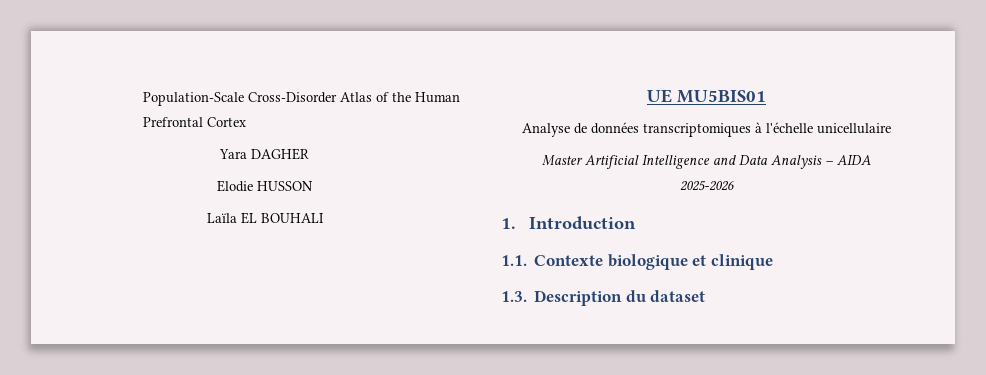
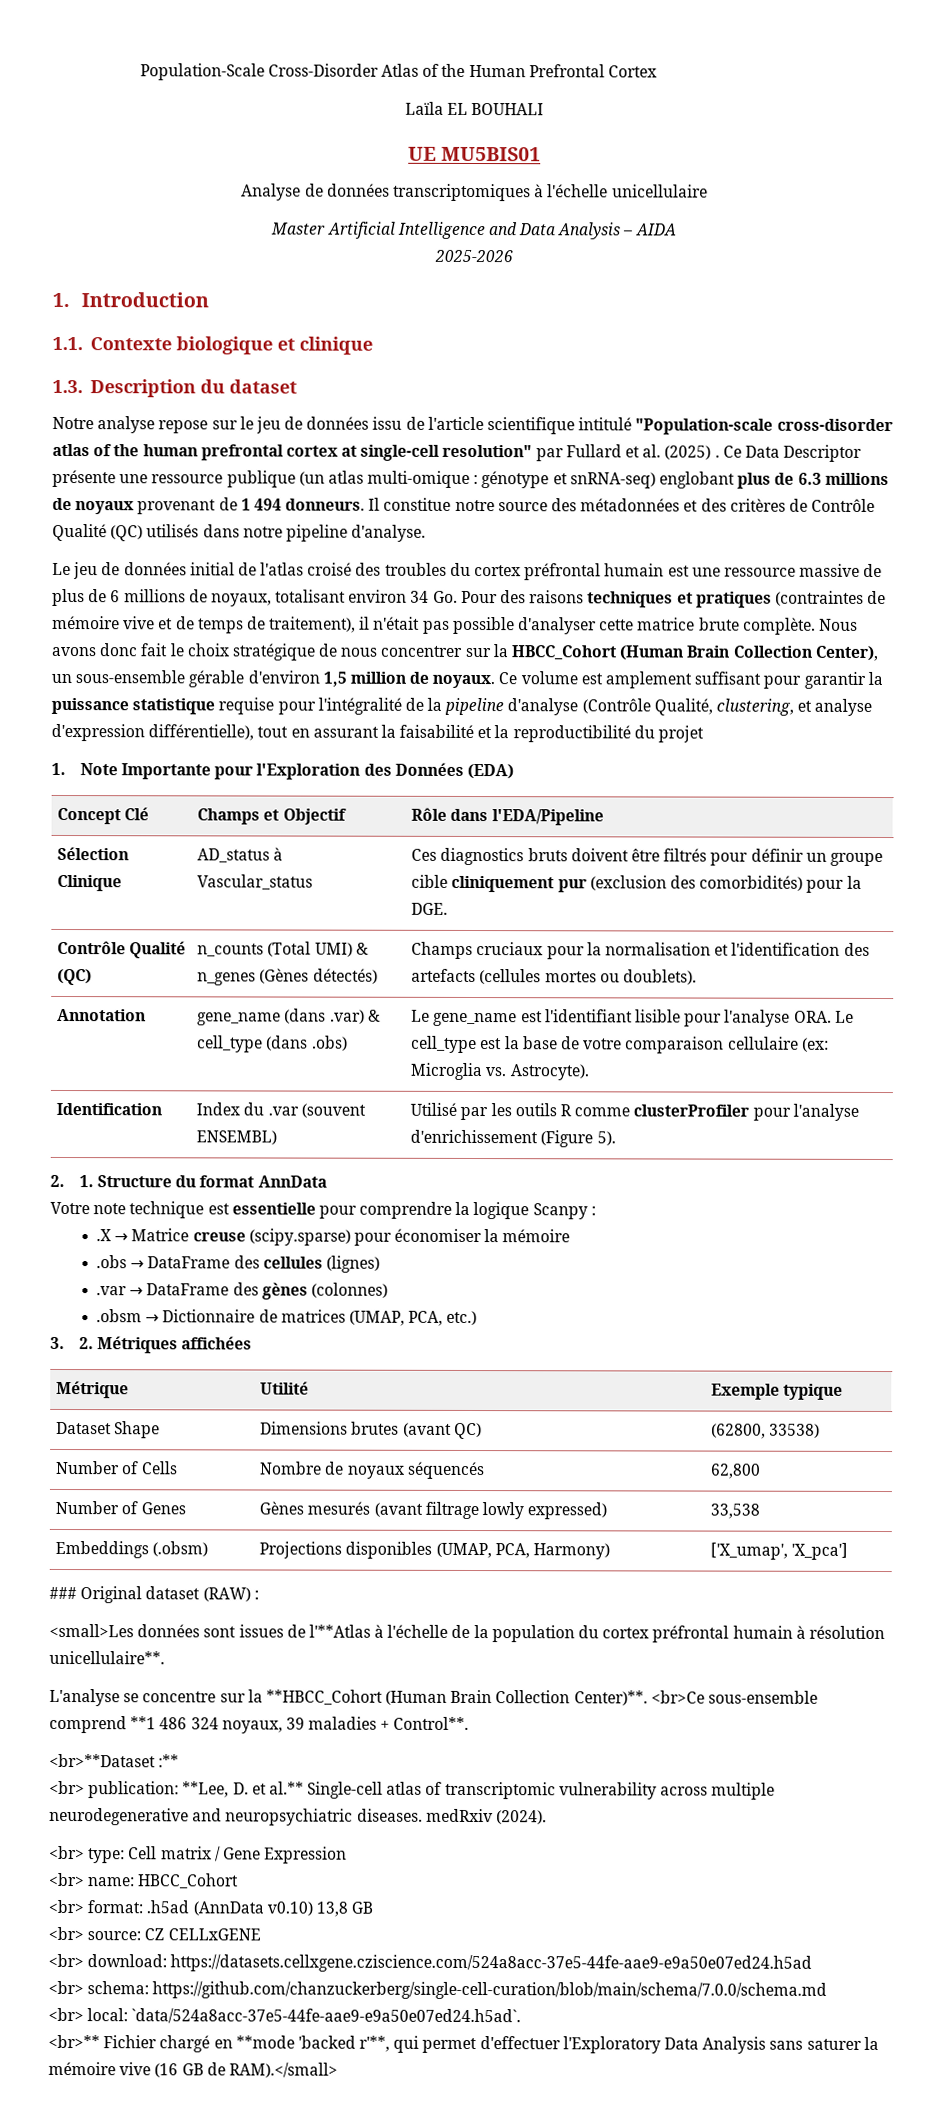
[219,148,309,160] [217,180,313,192] // Yara DAGHER // Elodie HUSSON -> (657, 71) none
(706, 296) none -> [52,416,893,435] [52,443,863,462] [52,469,889,489] [52,497,876,515] [52,523,427,542] [52,562,883,581] [52,588,887,608] [52,615,858,635] [51,643,879,661] [51,670,883,689] [51,697,873,716] [51,723,705,743] [51,762,515,780] [57,807,150,825] [197,808,347,825] [411,807,604,826] [57,846,130,861] [57,874,123,892] [197,847,284,863] [197,874,314,890] [411,847,883,867] [411,874,862,893] [411,902,449,915] [57,940,187,959] [57,968,93,986] [197,941,369,957] [197,968,378,986] [411,941,870,960] [411,968,698,985] [57,1008,147,1022] [197,1008,381,1026] [197,1035,348,1053] [411,1009,854,1027] [411,1035,829,1054] [410,1062,589,1081] [56,1102,163,1116] [196,1102,366,1118] [196,1130,278,1145] [410,1102,859,1121] [410,1129,616,1148] [50,1174,327,1188] [50,1201,596,1220] [95,1228,571,1246] [95,1255,380,1273] [95,1282,388,1300] [95,1309,478,1326] [50,1336,253,1354] [56,1380,130,1399] [260,1381,310,1395] [711,1383,844,1400] [56,1421,161,1439] [260,1421,482,1440] [711,1423,821,1439] [55,1460,178,1475] [259,1461,485,1480] [710,1463,762,1479] [55,1500,186,1515] [259,1501,608,1520] [710,1503,761,1519] [55,1540,209,1559] [259,1541,611,1560] [710,1542,849,1560] [49,1586,259,1604] [49,1623,885,1643] [49,1650,165,1665] [49,1688,819,1707] [49,1715,470,1734] [49,1753,180,1768] [49,1780,776,1800] [49,1807,547,1826] [49,1845,348,1864] [48,1872,240,1889] [48,1899,374,1917] [48,1926,261,1941] [48,1953,813,1973] [48,1980,828,2000] [48,2007,522,2025] [48,2034,879,2054] [48,2061,338,2078] // Notre analyse repose sur le jeu de données issu de l'article scientifique intitulé "Population-scale cross-disorder atlas of the human prefrontal cortex at single-cell resolution" par Fullard et al. (2025) . Ce Data Descriptor présente une ressource publique (un atlas multi-omique : génotype et snRNA-seq) englobant plus de 6.3 millions de noyaux provenant de 1 494 donneurs. Il constitue notre source des métadonnées et des critères de Contrôle Qualité (QC) utilisés dans notre pipeline d'analyse. // Le jeu de données initial de l'atlas croisé des troubles du cortex préfrontal humain est une ressource massive de plus de 6 millions de noyaux, totalisant environ 34 Go. Pour des raisons techniques et pratiques (contraintes de mémoire vive et de temps de traitement), il n'était pas possible d'analyser cette matrice brute complète. Nous avons donc fait le choix stratégique de nous concentrer sur la HBCC_Cohort (Human Brain Collection Center), un sous-ensemble gérable d'environ 1,5 million de noyaux. Ce volume est amplement suffisant pour garantir la puissance statistique requise pour l'intégralité de la pipeline d'analyse (Contrôle Qualité, clustering, et analyse d'expression différentielle), tout en assurant la faisabilité et la reproductibilité du projet // 1. Note Importante pour l'Exploration des Données (EDA) // Concept Clé | Champs et Objectif | Rôle dans l'EDA/Pipeline // Sélection Clinique | AD_status à Vascular_status | Ces diagnostics bruts doivent être filtrés pour définir un groupe cible cliniquement pur (exclusion des comorbidités) pour la DGE. // Contrôle Qualité (QC) | n_counts (Total UMI) & n_genes (Gènes détectés) | Champs cruciaux pour la normalisation et l'identification des artefacts (cellules mortes ou doublets). // Annotation | gene_name (dans .var) & cell_type (dans .obs) | Le gene_name est l'identifiant lisible pour l'analyse ORA. Le cell_type est la base de votre comparaison cellulaire (ex: Microglia vs. Astrocyte). // Identification | Index du .var (souvent ENSEMBL) | Utilisé par les outils R comme clusterProfiler pour l'analyse d'enrichissement (Figure 5). // 2. 1. Structure du format AnnData // Votre note technique est essentielle pour comprendre la logique Scanpy : // .X → Matrice creuse (scipy.sparse) pour économiser la mémoire // .obs → DataFrame des cellules (lignes) // .var → DataFrame des gènes (colonnes) // .obsm → Dictionnaire de matrices (UMAP, PCA, etc.) // 3. 2. Métriques affichées // Métrique | Utilité | Exemple typique // Dataset Shape | Dimensions brutes (avant QC) | (62800, 33538) // Number of Cells | Nombre de noyaux séquencés | 62,800 // Number of Genes | Gènes mesurés (avant filtrage lowly expressed) | 33,538 // Embeddings (.obsm) | Projections disponibles (UMAP, PCA, Harmony) | ['X_umap', 'X_pca'] // ### Original dataset (RAW) : // <small>Les données sont issues de l'**Atlas à l'échelle de la population du cortex préfrontal humain à résolution unicellulaire**. // L'analyse se concentre sur la **HBCC_Cohort (Human Brain Collection Center)**. <br>Ce sous-ensemble comprend **1 486 324 noyaux, 39 maladies + Control**. // <br>**Dataset :** // <br> publication: **Lee, D. et al.** Single-cell atlas of transcriptomic vulnerability across multiple neurodegenerative and neuropsychiatric diseases. medRxiv (2024). // <br> type: Cell matrix / Gene Expression // <br> name: HBCC_Cohort // <br> format: .h5ad (AnnData v0.10) 13,8 GB // <br> source: CZ CELLxGENE // <br> download: https://datasets.cellxgene.cziscience.com/524a8acc-37e5-44fe-aae9-e9a50e07ed24.h5ad // <br> schema: https://github.com/chanzuckerberg/single-cell-curation/blob/main/schema/7.0.0/schema.md // <br> local: `data/524a8acc-37e5-44fe-aae9-e9a50e07ed24.h5ad`. // <br>** Fichier chargé en **mode 'backed r'**, qui permet d'effectuer l'Exploratory Data Analysis sans saturer la mémoire vive (16 GB de RAM).</small>

